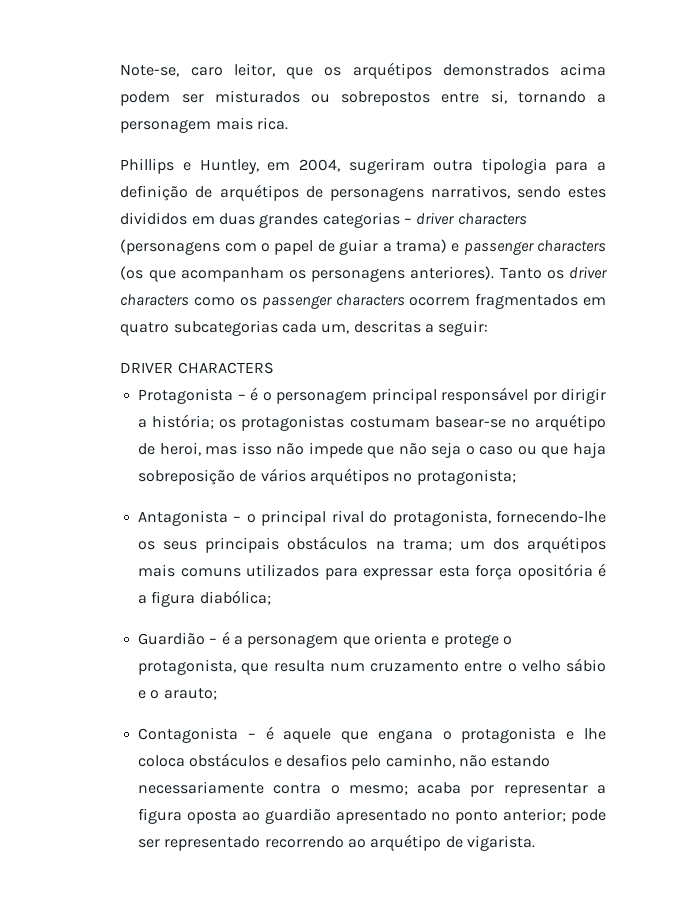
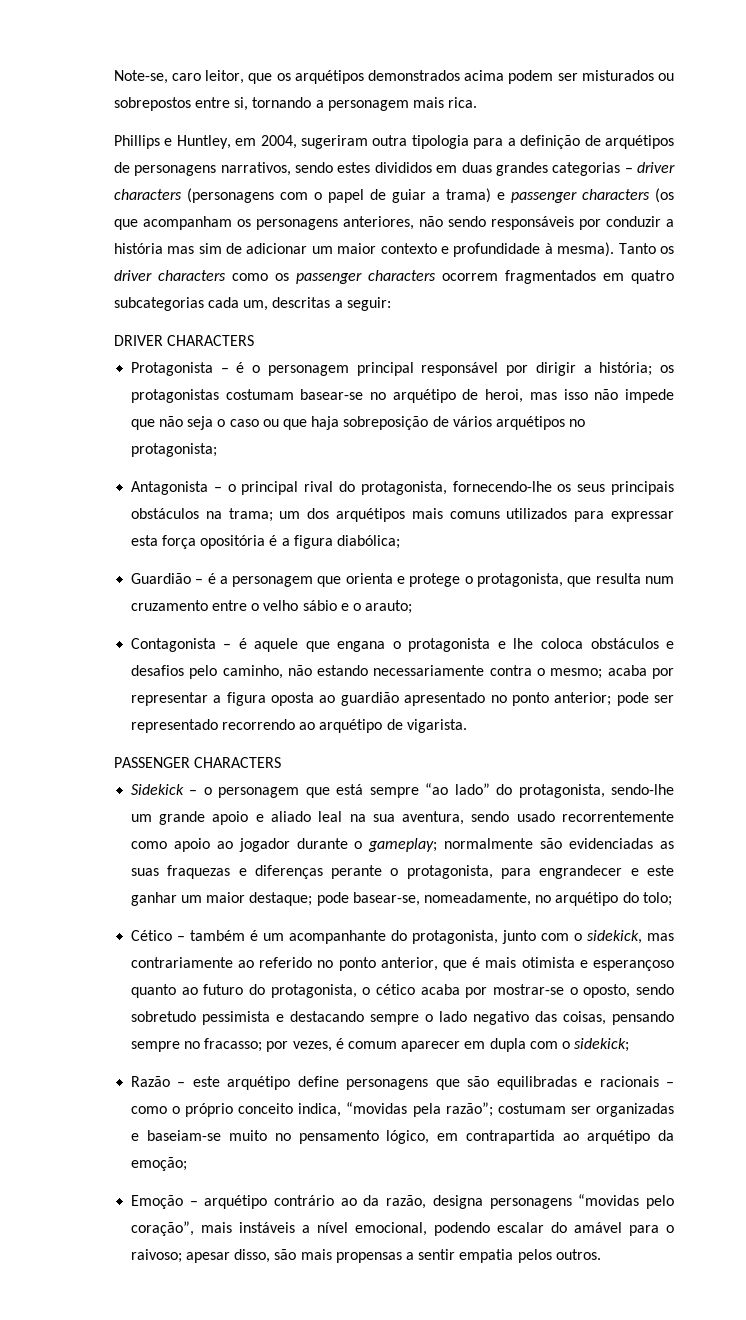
[410,266,495,280] anteriores). -> [342,216,675,230] [113,242,615,257] anteriores, não sendo responsáveis por conduzir a história mas sim de adicionar um maior contexto e profundidade à mesma).
(535, 843) none -> [113,757,282,768] [130,783,674,798] [130,811,674,825] [130,838,674,852] [130,865,674,879] [130,892,672,906] [130,930,674,944] [130,957,675,971] [130,984,675,998] [130,1011,675,1025] [130,1038,630,1052] [130,1076,675,1090] [130,1102,674,1117] [130,1130,674,1144] [130,1157,187,1171] [130,1194,674,1209] [130,1221,675,1236] [130,1249,601,1263] // PASSENGER CHARACTERS // Sidekick – o personagem que está sempre “ao lado” do protagonista, sendo-lhe um grande apoio e aliado leal na sua aventura, sendo usado recorrentemente como apoio ao jogador durante o gameplay; normalmente são evidenciadas as suas fraquezas e diferenças perante o protagonista, para engrandecer e este ganhar um maior destaque; pode basear-se, nomeadamente, no arquétipo do tolo; // Cético – também é um acompanhante do protagonista, junto com o sidekick, mas contrariamente ao referido no ponto anterior, que é mais otimista e esperançoso quanto ao futuro do protagonista, o cético acaba por mostrar-se o oposto, sendo sobretudo pessimista e destacando sempre o lado negativo das coisas, pensando sempre no fracasso; por vezes, é comum aparecer em dupla com o sidekick; // Razão – este arquétipo define personagens que são equilibradas e racionais – como o próprio conceito indica, “movidas pela razão”; costumam ser organizadas e baseiam-se muito no pensamento lógico, em contrapartida ao arquétipo da emoção; // Emoção – arquétipo contrário ao da razão, designa personagens “movidas pelo coração”, mais instáveis a nível emocional, podendo escalar do amável para o raivoso; apesar disso, são mais propensas a sentir empatia pelos outros.

